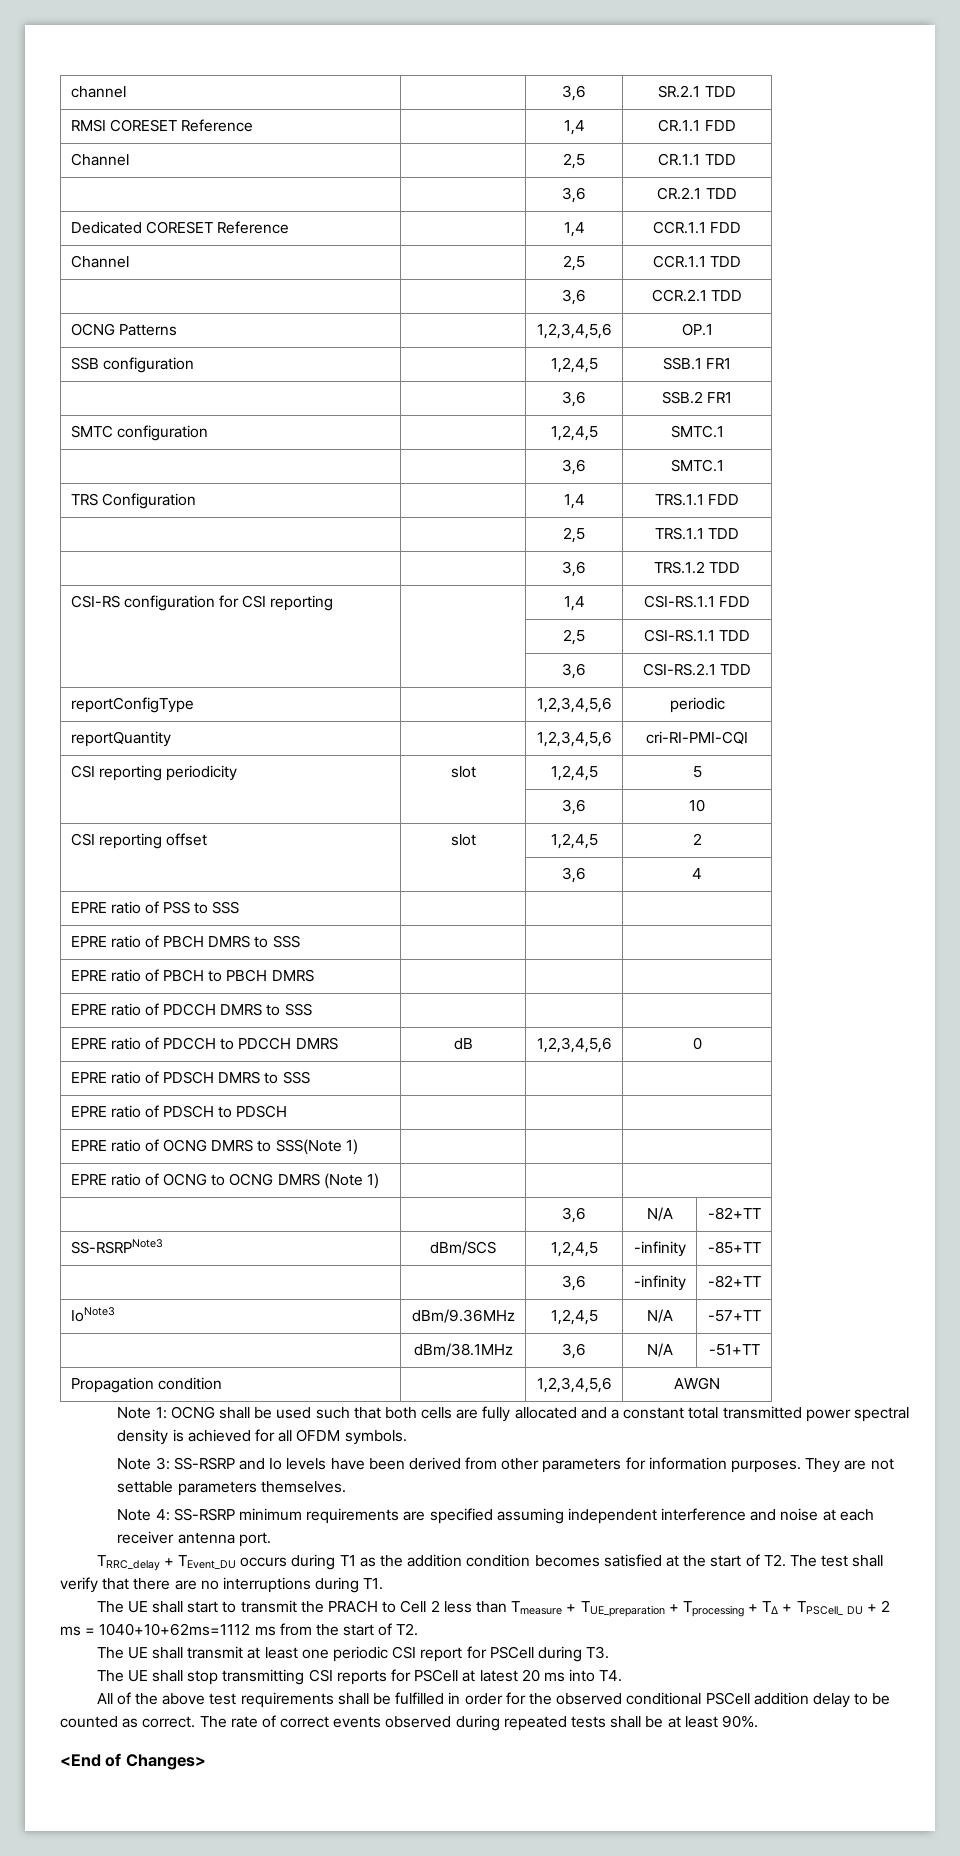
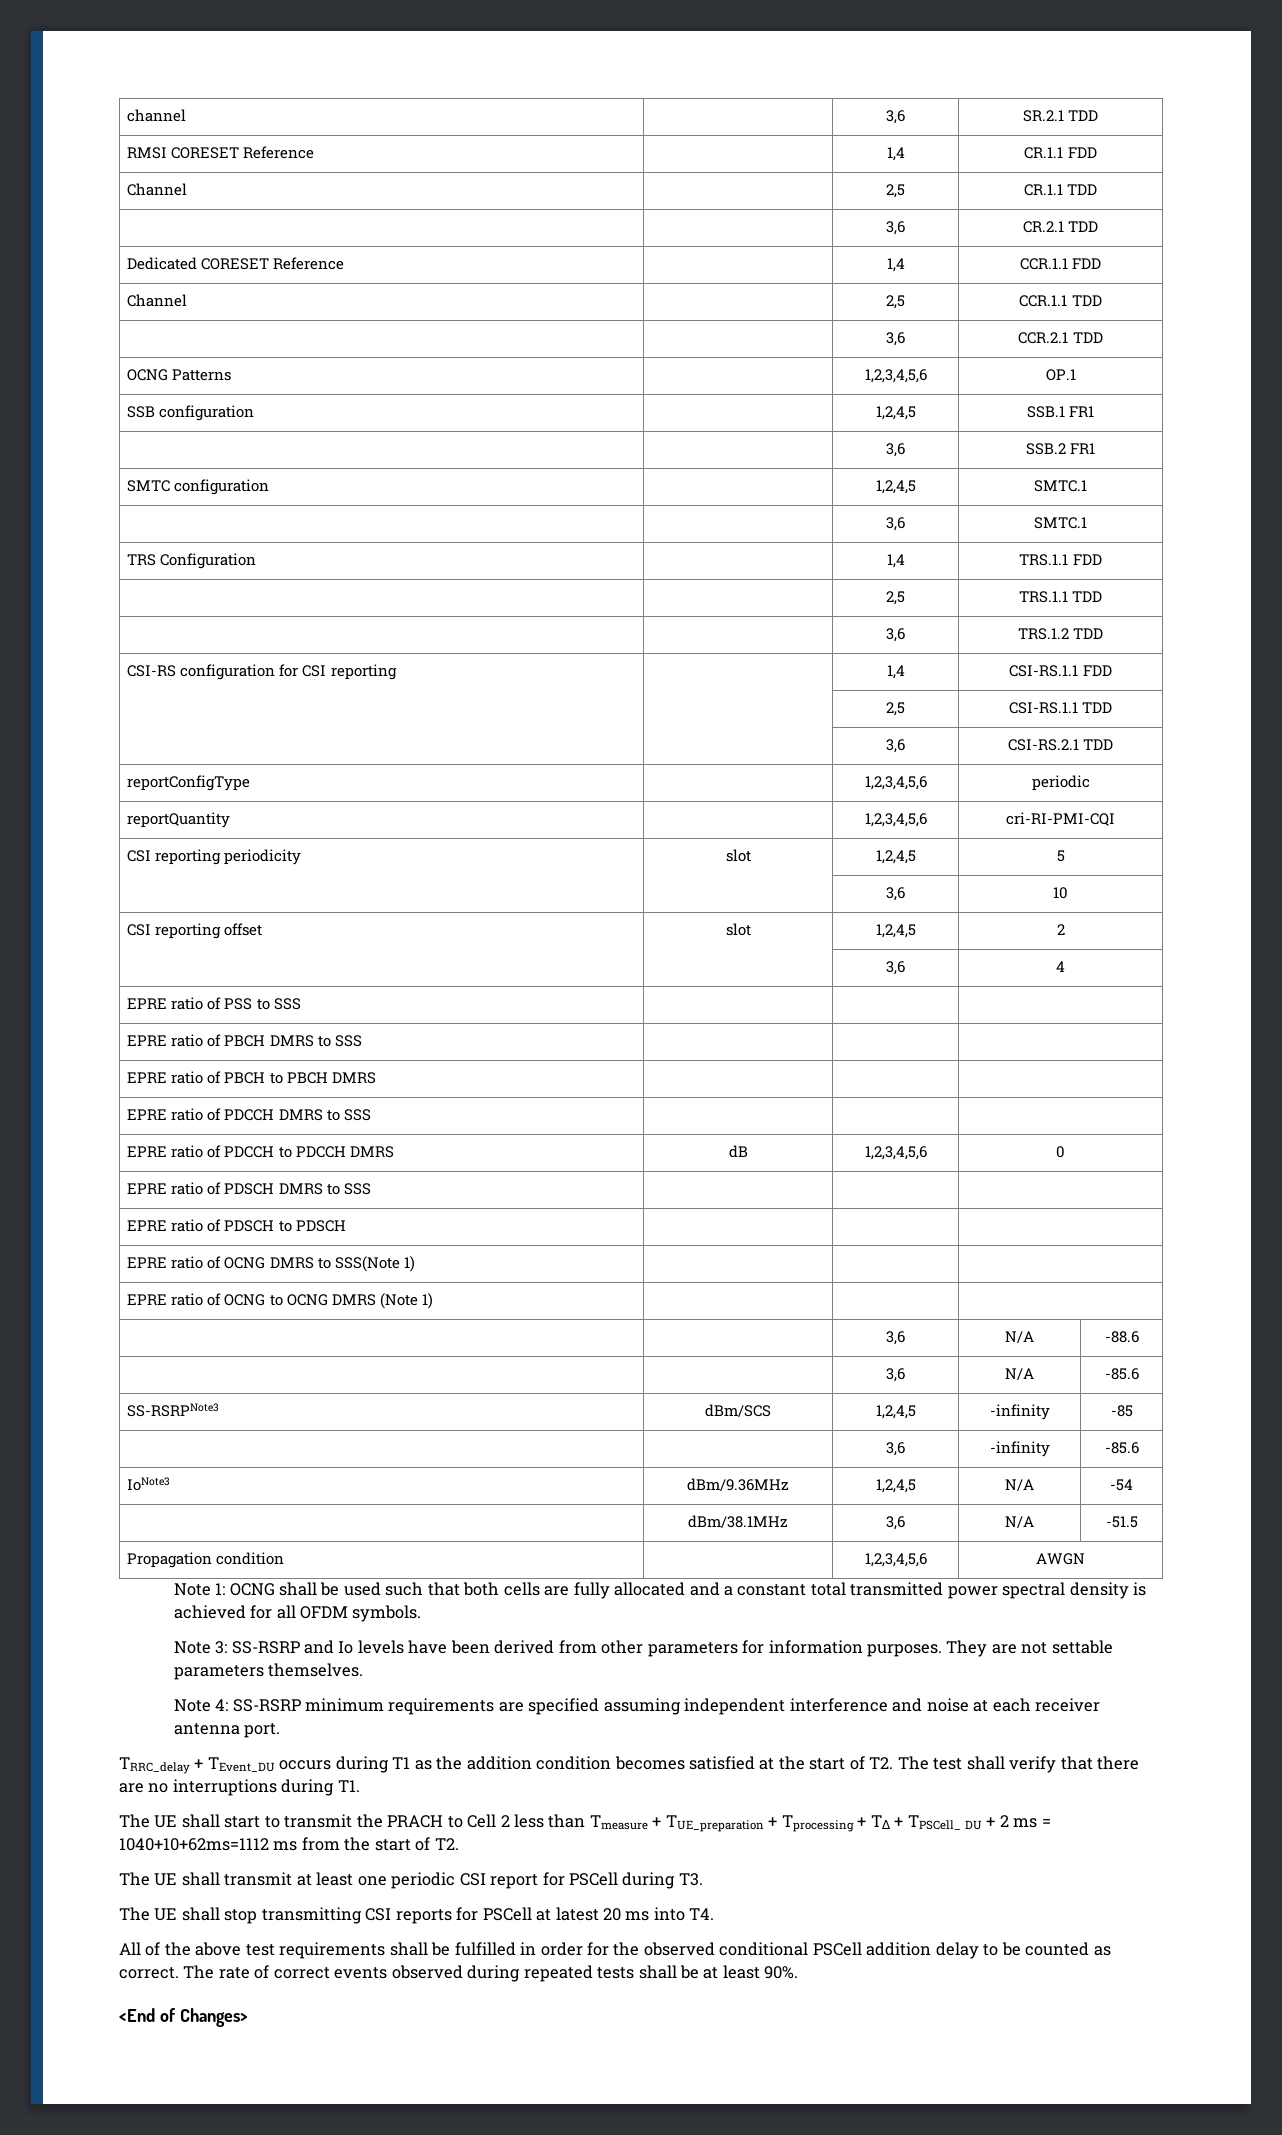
[707,1207,761,1220] -82+TT -> [1104,1331,1139,1343] [886,1368,905,1382] [1005,1368,1034,1380] [1104,1368,1139,1380] -88.6 // | | 3,6 | N/A | -85.6
[707,1241,761,1254] -85+TT -> [1110,1405,1133,1417] -85
[707,1275,761,1288] -82+TT -> [1104,1442,1139,1454] -85.6
[707,1310,761,1322] -57+TT -> [1110,1479,1133,1491] -54
[708,1344,760,1356] -51+TT -> [1105,1516,1138,1528] -51.5

